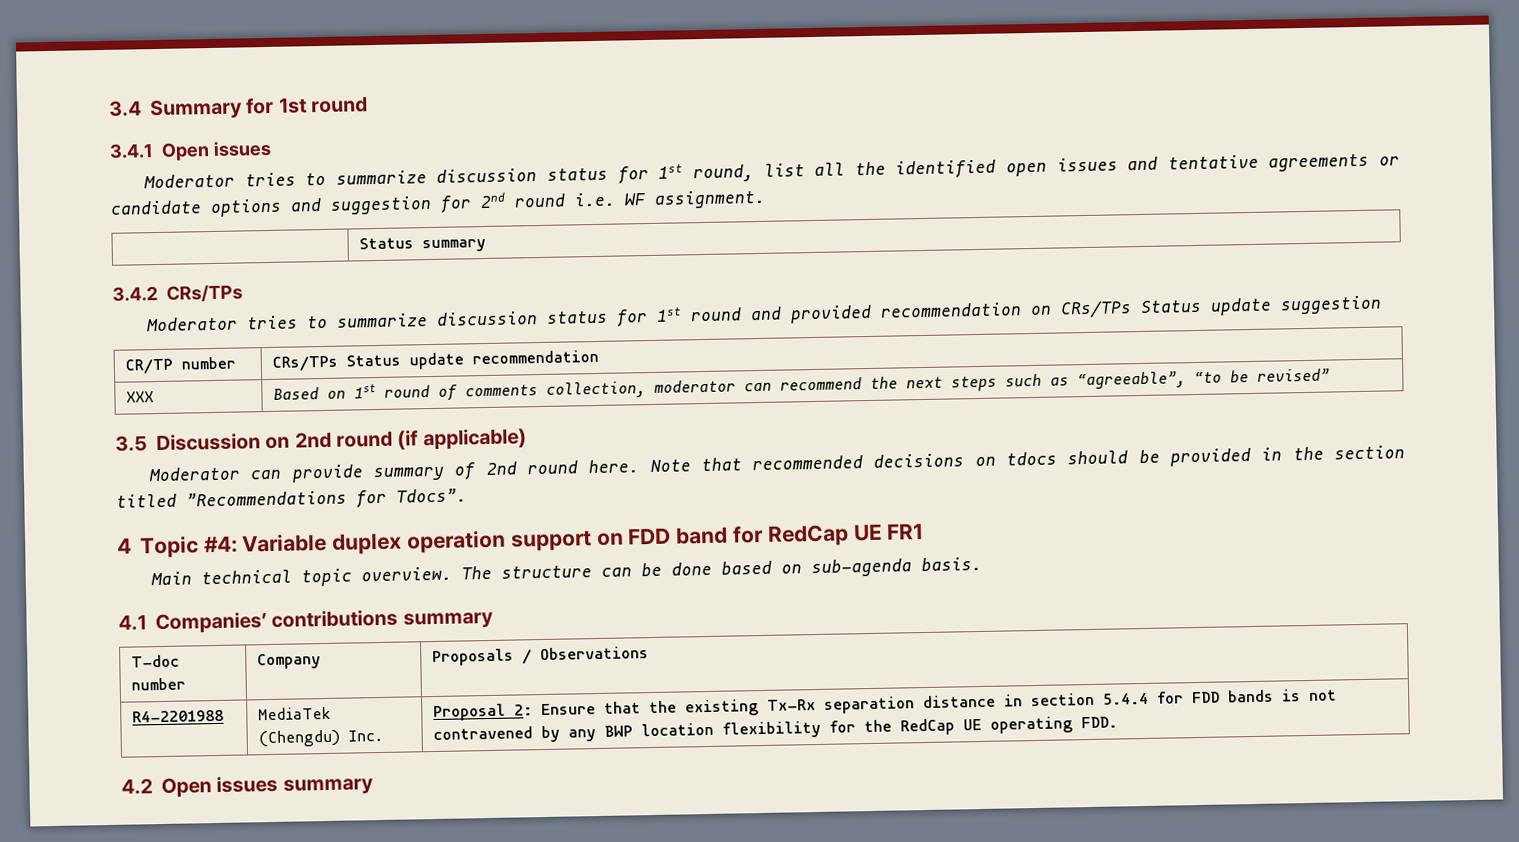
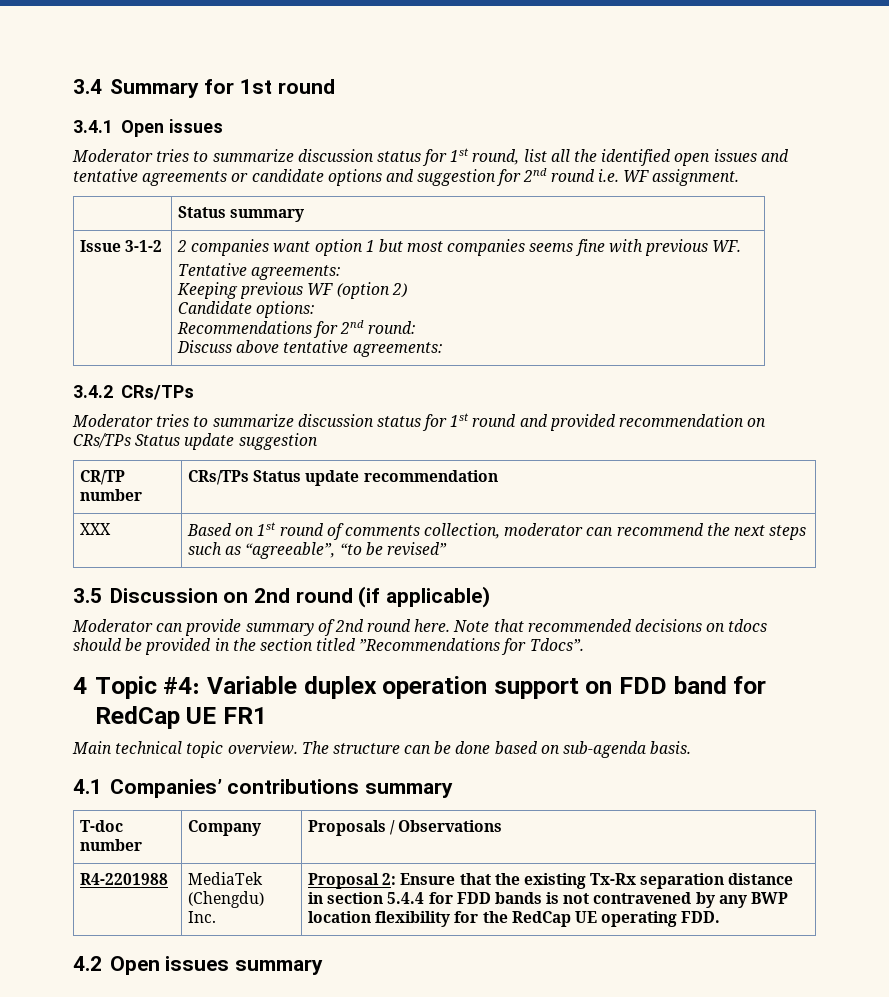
(487, 245) none -> [79,240,163,252] [176,239,742,256] [177,263,341,280] [176,282,407,299] [177,301,315,318] [176,320,415,338] [176,340,442,357] // Issue 3-1-2 | 2 companies want option 1 but most companies seems fine with previous WF. // Tentative agreements: // Keeping previous WF (option 2) // Candidate options: // Recommendations for 2nd round: // Discuss above tentative agreements:

